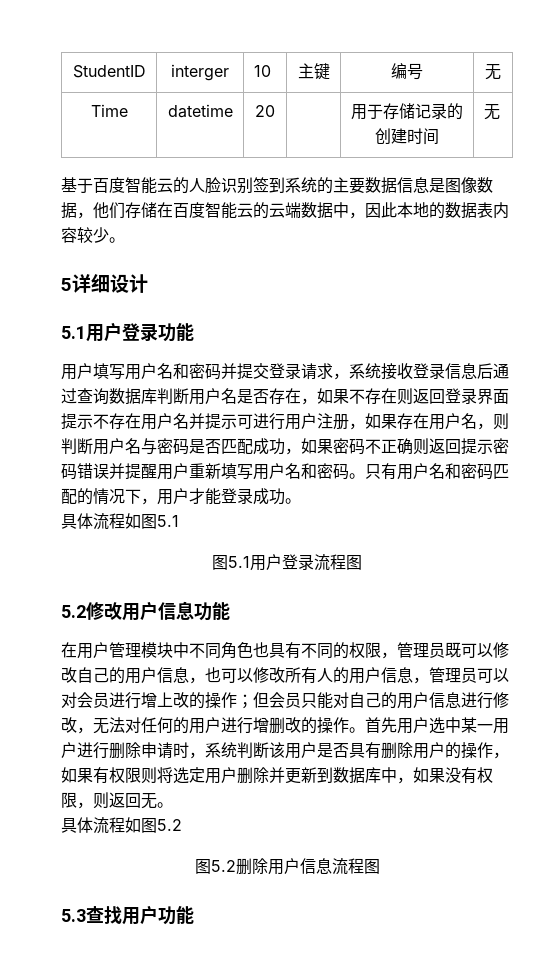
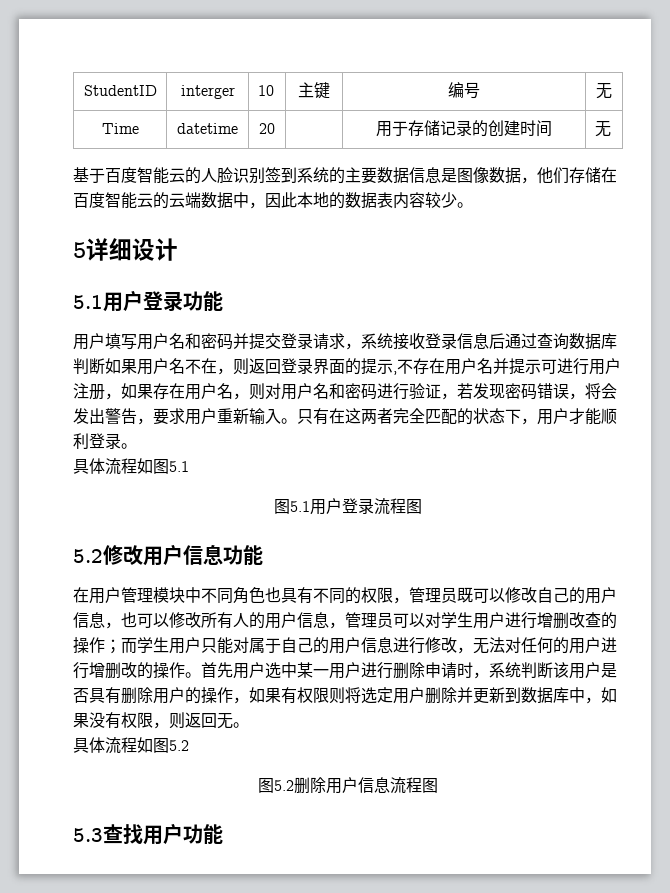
[189,388,397,405] 用户名是否存在，如果不存在 -> [105,358,233,375] 如果用户名不在，
[61,413,93,430] 提示 -> [345,358,397,375] 的提示,
[61,438,509,455] [61,463,509,480] [61,488,125,505] 判断用户名与密码是否匹配成功，如果密码不正确则返回提示密码错误并提醒用户重新填写用户名和密码。只有用户名和密码匹配的情况 -> [265,383,617,400] [73,408,505,425] 对用户名和密码进行验证，若发现密码错误，将会发出警告，要求用户重新输入。只有在这两者完全匹配的状态
[221,488,285,505] 登录成功 -> [601,408,617,424] [73,433,121,449] 顺利登录
[77,692,349,709] 会员进行增上改的操作；但会员只能对 -> [441,612,617,629] [73,637,281,654] 学生用户进行增删改查的操作；而学生用户只能对属于

